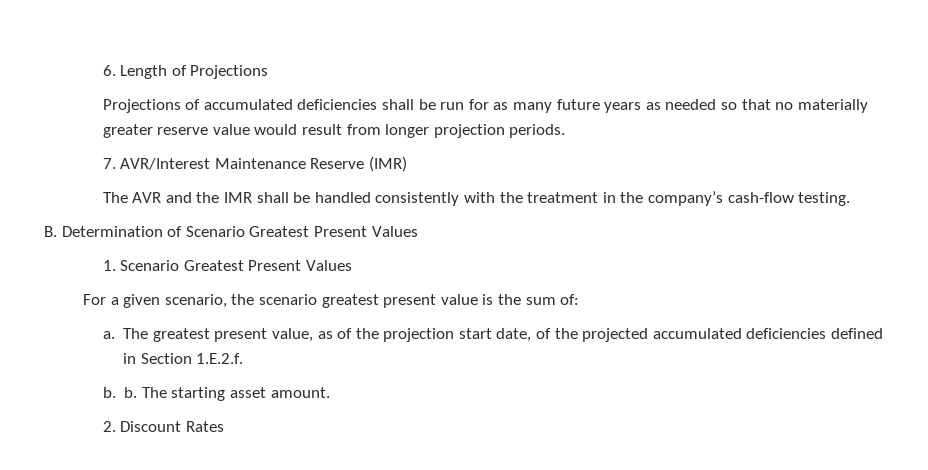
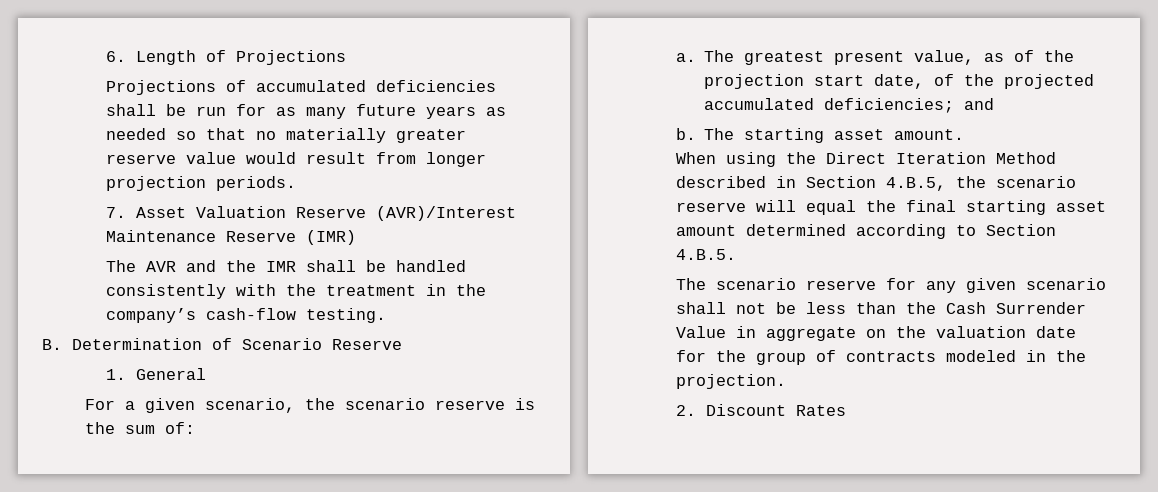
[120,158,211,170] AVR/Interest -> [136,206,517,221] Asset Valuation Reserve (AVR)/Interest
[249,226,418,237] [102,260,353,271] Greatest Present Values // 1. Scenario Greatest Present Values -> [332,339,402,350] [106,368,207,380] Reserve // 1. General
[321,294,478,308] greatest present value -> [434,400,505,410] reserve
[746,328,884,339] [123,353,244,364] [102,387,138,398] deficiencies defined in Section 1.E.2.f. // b. b. -> [824,98,995,113] [676,128,697,140] deficiencies; and // b.
(330, 392) none -> [676,152,1057,167] [676,176,1077,191] [676,200,1107,215] [676,224,1057,239] [676,249,737,260] [676,278,1107,293] [676,302,1087,314] [676,326,1077,341] [676,350,1087,365] [676,374,787,389] // When using the Direct Iteration Method described in Section 4.B.5, the scenario reserve will equal the final starting asset amount determined according to Section 4.B.5. // The scenario reserve for any given scenario shall not be less than the Cash Surrender Value in aggregate on the valuation date for the group of contracts modeled in the projection.

